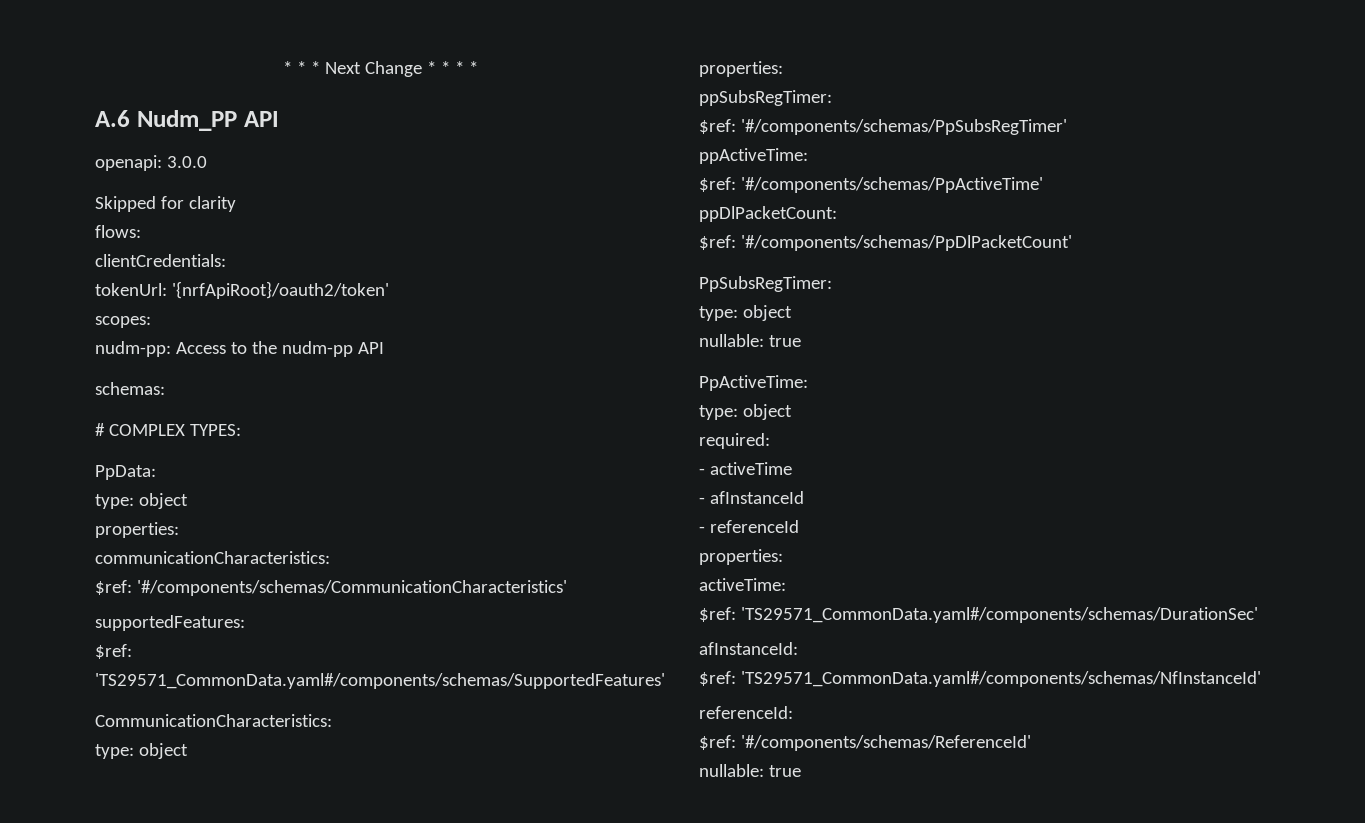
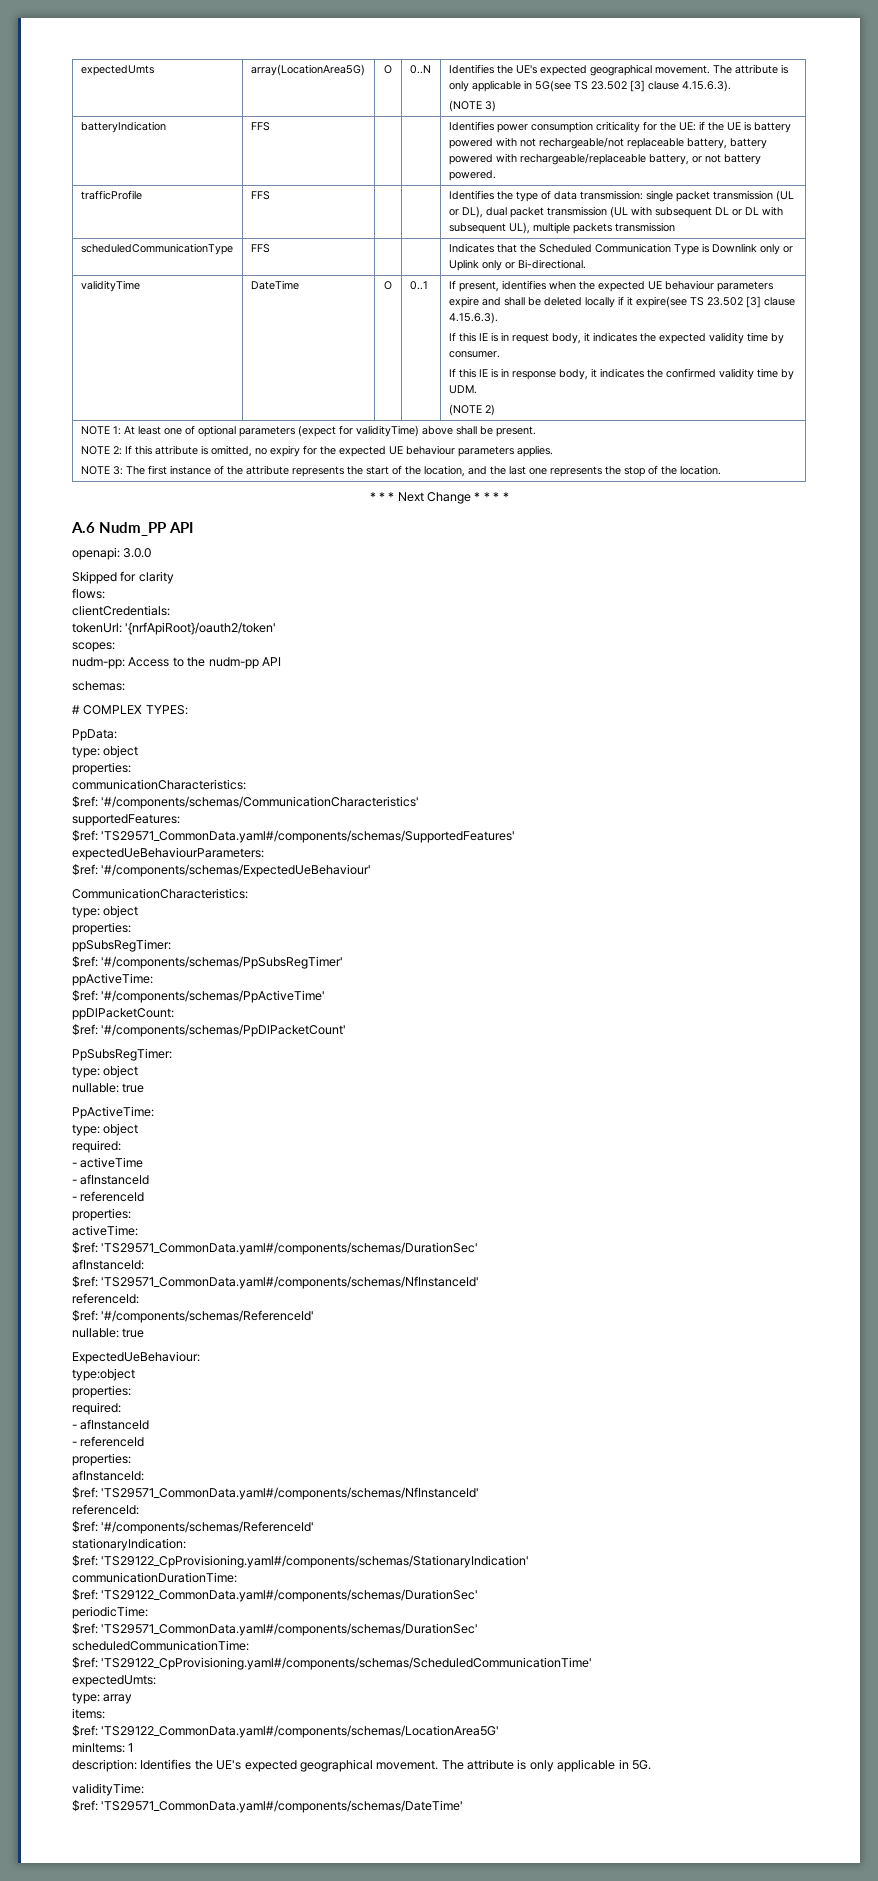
(283, 67) none -> [80,65,154,76] [250,64,365,76] [384,65,392,74] [409,65,431,74] [448,64,788,76] [448,80,731,92] [448,100,496,112] [80,121,166,133] [250,122,270,131] [448,121,791,133] [448,137,767,149] [448,153,761,165] [448,170,496,181] [80,190,142,200] [250,191,270,200] [448,190,794,202] [448,206,783,218] [448,222,675,234] [80,243,233,255] [250,244,270,253] [448,243,793,255] [448,259,586,271] [80,280,140,292] [250,280,299,290] [384,281,392,290] [409,281,428,290] [448,280,773,292] [448,296,795,308] [448,312,498,324] [448,332,784,344] [448,351,500,358] [448,368,794,380] [448,385,477,394] [448,404,495,416] [80,425,536,437] [80,445,553,457] [80,465,721,477] expectedUmts | array(LocationArea5G) | O | 0..N | Identifies the UE's expected geographical movement. The attribute is only applicable in 5G(see TS 23.502 [3] clause 4.15.6.3). // (NOTE 3) // batteryIndication | FFS | | | Identifies power consumption criticality for the UE: if the UE is battery powered with not rechargeable/not replaceable battery, battery powered with rechargeable/replaceable battery, or not battery powered. // trafficProfile | FFS | | | Identifies the type of data transmission: single packet transmission (UL or DL), dual packet transmission (UL with subsequent DL or DL with subsequent UL), multiple packets transmission // scheduledCommunicationType | FFS | | | Indicates that the Scheduled Communication Type is Downlink only or Uplink only or Bi-directional. // validityTime | DateTime | O | 0..1 | If present, identifies when the expected UE behaviour parameters expire and shall be deleted locally if it expire(see TS 23.502 [3] clause 4.15.6.3). // If this IE is in request body, it indicates the expected validity time by consumer. // If this IE is in response body, it indicates the confirmed validity time by UDM. // (NOTE 2) // NOTE 1: At least one of optional parameters (expect for validityTime) above shall be present. // NOTE 2: If this attribute is omitted, no expiry for the expected UE behaviour parameters applies. // NOTE 3: The first instance of the attribute represents the start of the location, and the last one represents the stop of the location. //
(665, 681) none -> [72,847,264,860] [72,864,372,877] // expectedUeBehaviourParameters: // $ref: '#/components/schemas/ExpectedUeBehaviour'
(801, 771) none -> [72,1351,200,1364] [72,1368,135,1381] [72,1385,131,1398] [72,1402,121,1415] [72,1419,150,1430] [72,1436,145,1447] [72,1453,131,1466] [72,1470,144,1481] [72,1487,480,1500] [72,1504,139,1515] [72,1521,315,1534] [72,1538,186,1551] [72,1555,530,1568] [72,1572,237,1583] [72,1589,479,1602] [72,1606,148,1619] [72,1623,479,1636] [72,1640,249,1651] [72,1657,593,1670] [72,1675,156,1687] [72,1692,133,1704] [72,1708,105,1719] [72,1725,500,1738] [72,1742,134,1753] [72,1759,651,1772] [72,1783,144,1796] [72,1800,464,1813] // ExpectedUeBehaviour: // type:object // properties: // required: // - afInstanceId // - referenceId // properties: // afInstanceId: // $ref: 'TS29571_CommonData.yaml#/components/schemas/NfInstanceId' // referenceId: // $ref: '#/components/schemas/ReferenceId' // stationaryIndication: // $ref: 'TS29122_CpProvisioning.yaml#/components/schemas/StationaryIndication' // communicationDurationTime: // $ref: 'TS29122_CommonData.yaml#/components/schemas/DurationSec' // periodicTime: // $ref: 'TS29571_CommonData.yaml#/components/schemas/DurationSec' // scheduledCommunicationTime: // $ref: 'TS29122_CpProvisioning.yaml#/components/schemas/ScheduledCommunicationTime' // expectedUmts: // type: array // items: // $ref: 'TS29122_CommonData.yaml#/components/schemas/LocationArea5G' // minItems: 1 // description: Identifies the UE's expected geographical movement. The attribute is only applicable in 5G. // validityTime: // $ref: 'TS29571_CommonData.yaml#/components/schemas/DateTime'

